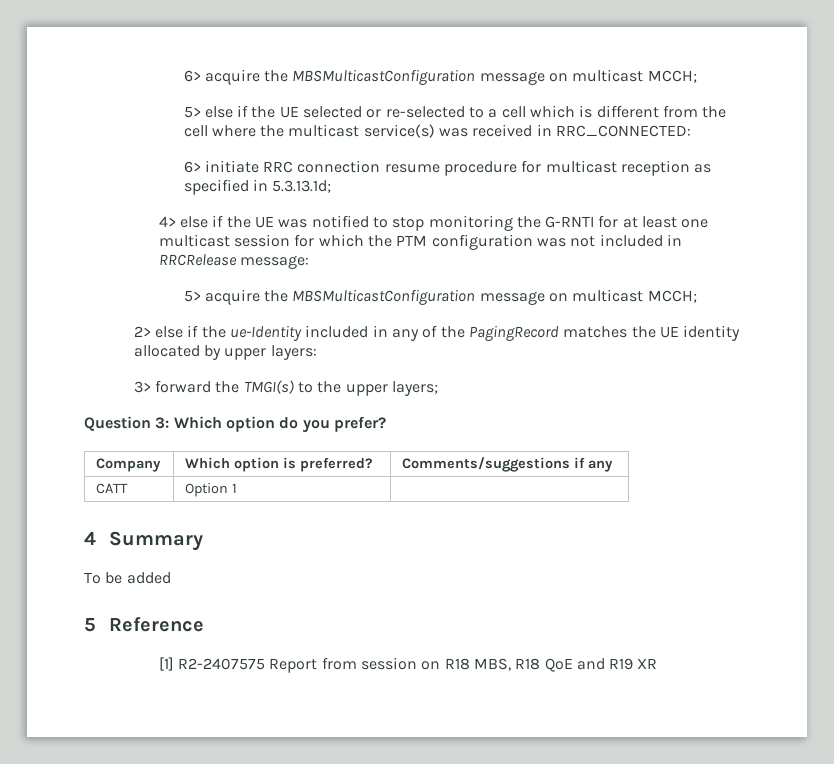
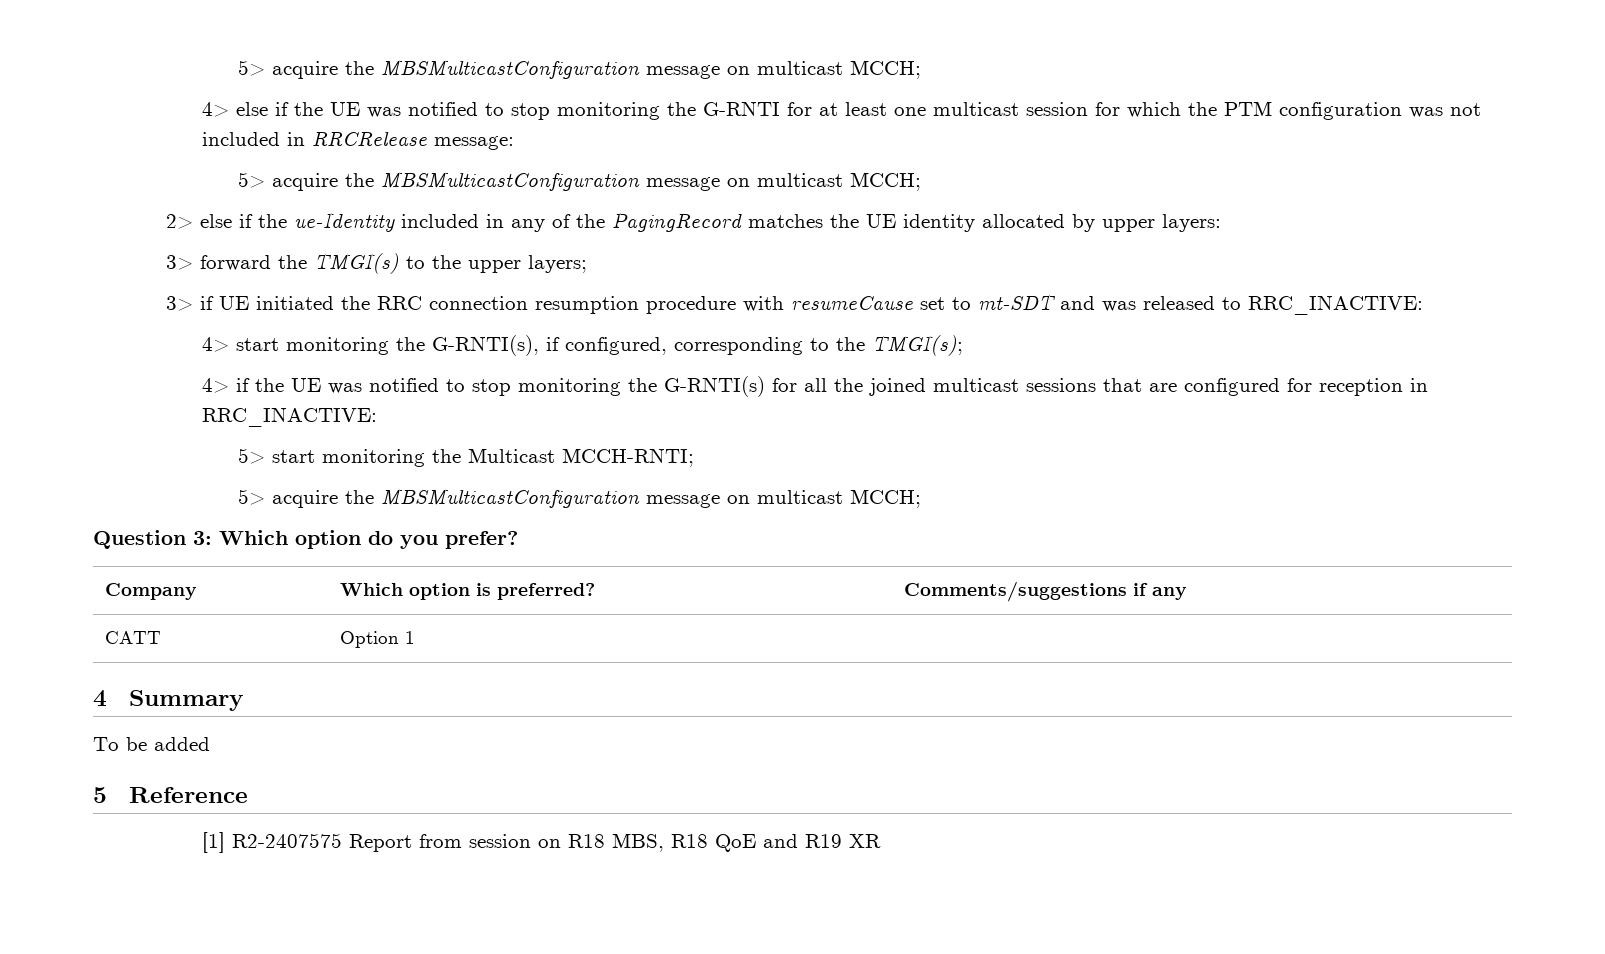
[183,69,697,85] [183,105,727,118] [183,124,692,138] [183,160,712,176] [183,179,332,195] 6> acquire the MBSMulticastConfiguration message on multicast MCCH; // 5> else if the UE selected or re-selected to a cell which is different from the cell where the multicast service(s) was received in RRC_CONNECTED: // 6> initiate RRC connection resume procedure for multicast reception as specified in 5.3.13.1d; -> [238,60,922,79] 5> acquire the MBSMulticastConfiguration message on multicast MCCH;
(439, 388) none -> [165,294,1423,315] [201,335,963,356] [201,376,1428,397] [201,407,377,427] [238,448,695,467] [238,489,922,508] // 3> if UE initiated the RRC connection resumption procedure with resumeCause set to mt-SDT and was released to RRC_INACTIVE: // 4> start monitoring the G-RNTI(s), if configured, corresponding to the TMGI(s); // 4> if the UE was notified to stop monitoring the G-RNTI(s) for all the joined multicast sessions that are configured for reception in RRC_INACTIVE: // 5> start monitoring the Multicast MCCH-RNTI; // 5> acquire the MBSMulticastConfiguration message on multicast MCCH;

